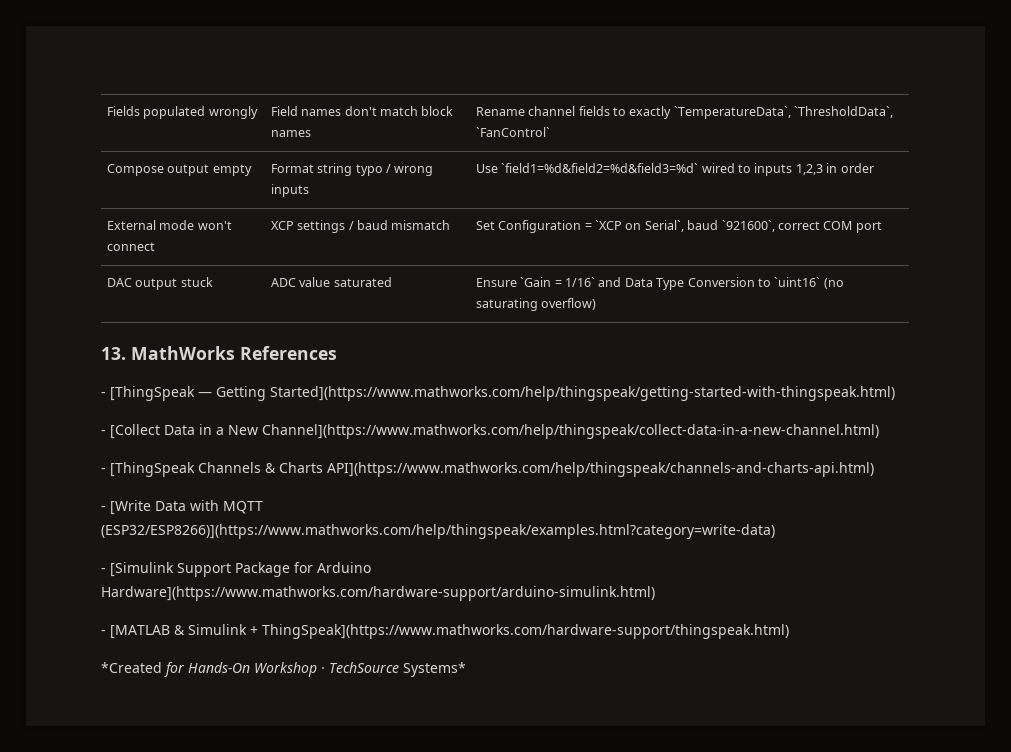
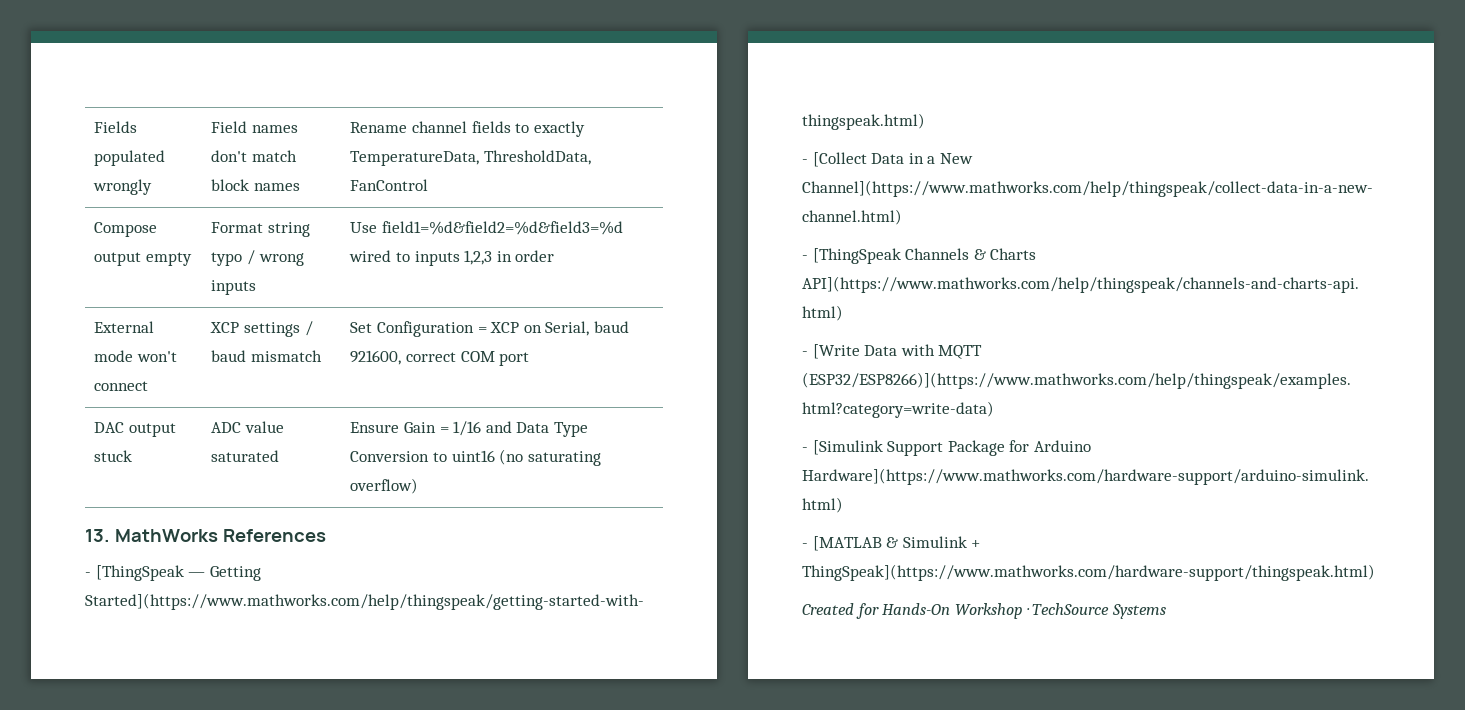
[673,106,894,119] [475,127,550,137] `TemperatureData`, `ThresholdData`, `FanControl` -> [350,150,591,166] [350,179,429,191] TemperatureData, ThresholdData, FanControl
[501,163,699,173] `field1=%d&field2=%d&field3=%d` -> [381,221,623,235] field1=%d&field2=%d&field3=%d
[595,220,775,232] `XCP on Serial`, baud `921600`, -> [490,321,629,336] [350,350,402,365] XCP on Serial, baud 921600,
[520,277,596,287] `Gain = 1/16` -> [403,421,482,436] Gain = 1/16
[774,277,821,287] `uint16` -> [451,450,495,462] uint16
[101,662,162,673] *Created -> [802,603,854,615] Created
[403,662,466,677] Systems* -> [1111,604,1166,619] Systems

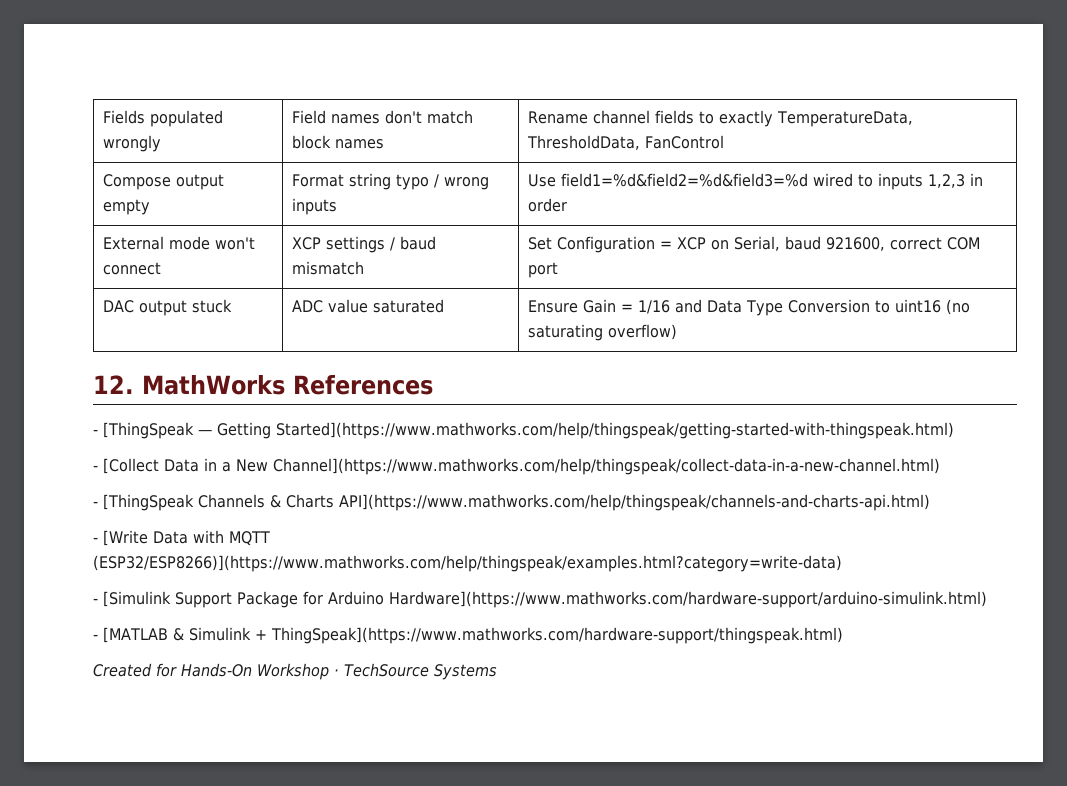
[85,529,110,542] 13. -> [93,375,134,394] 12.

